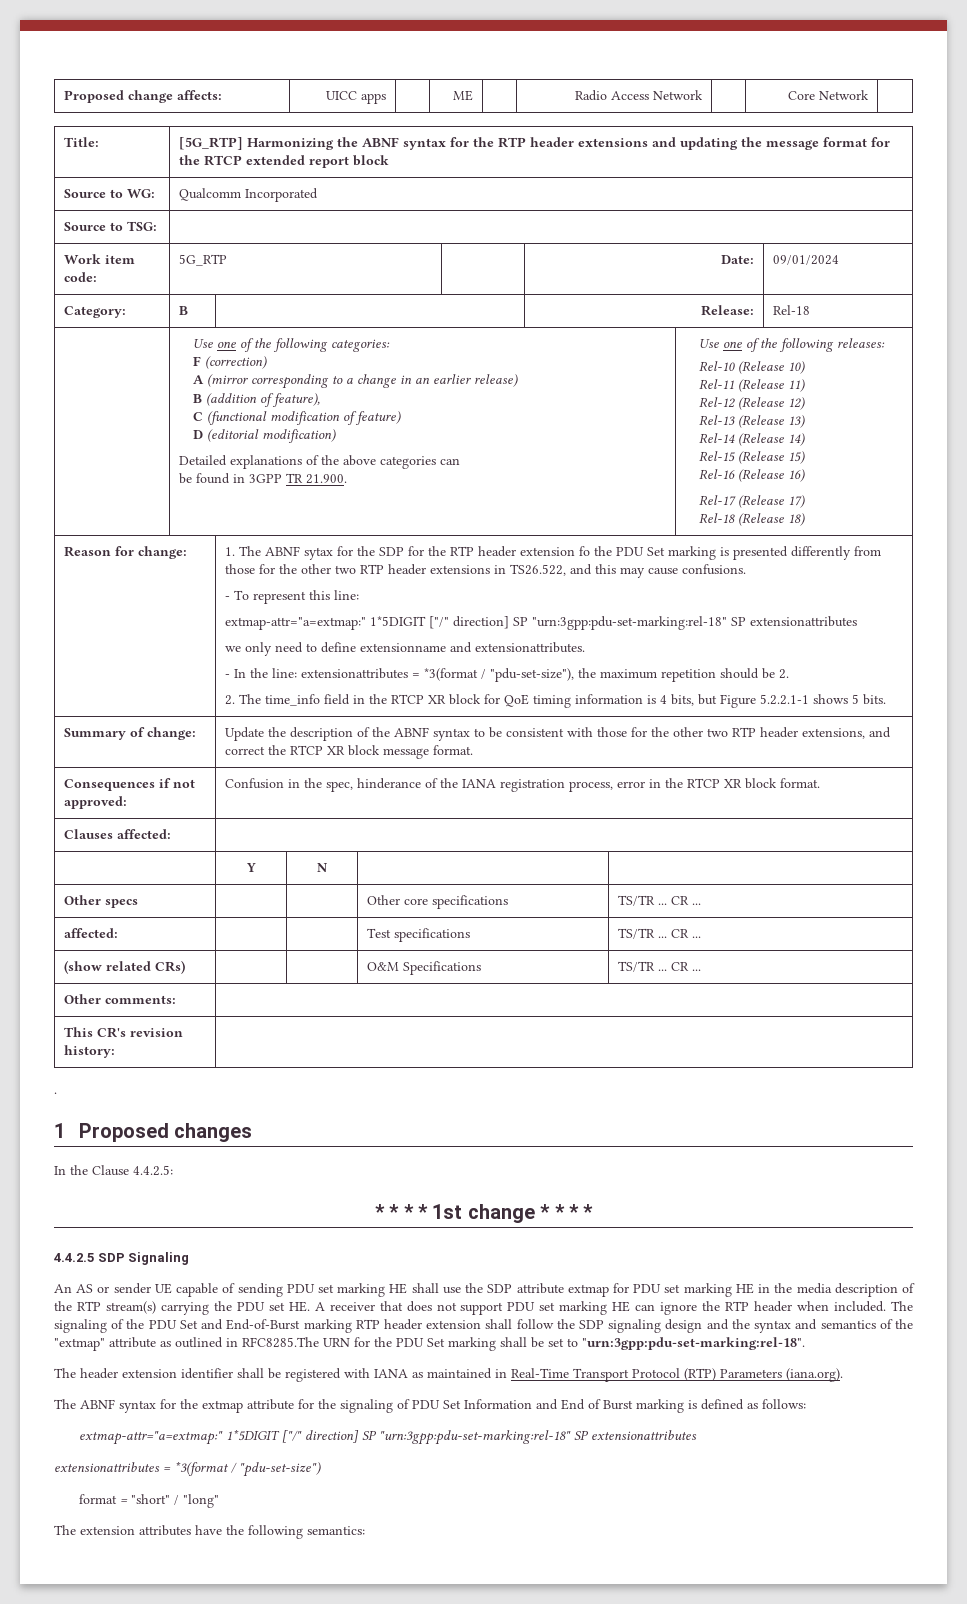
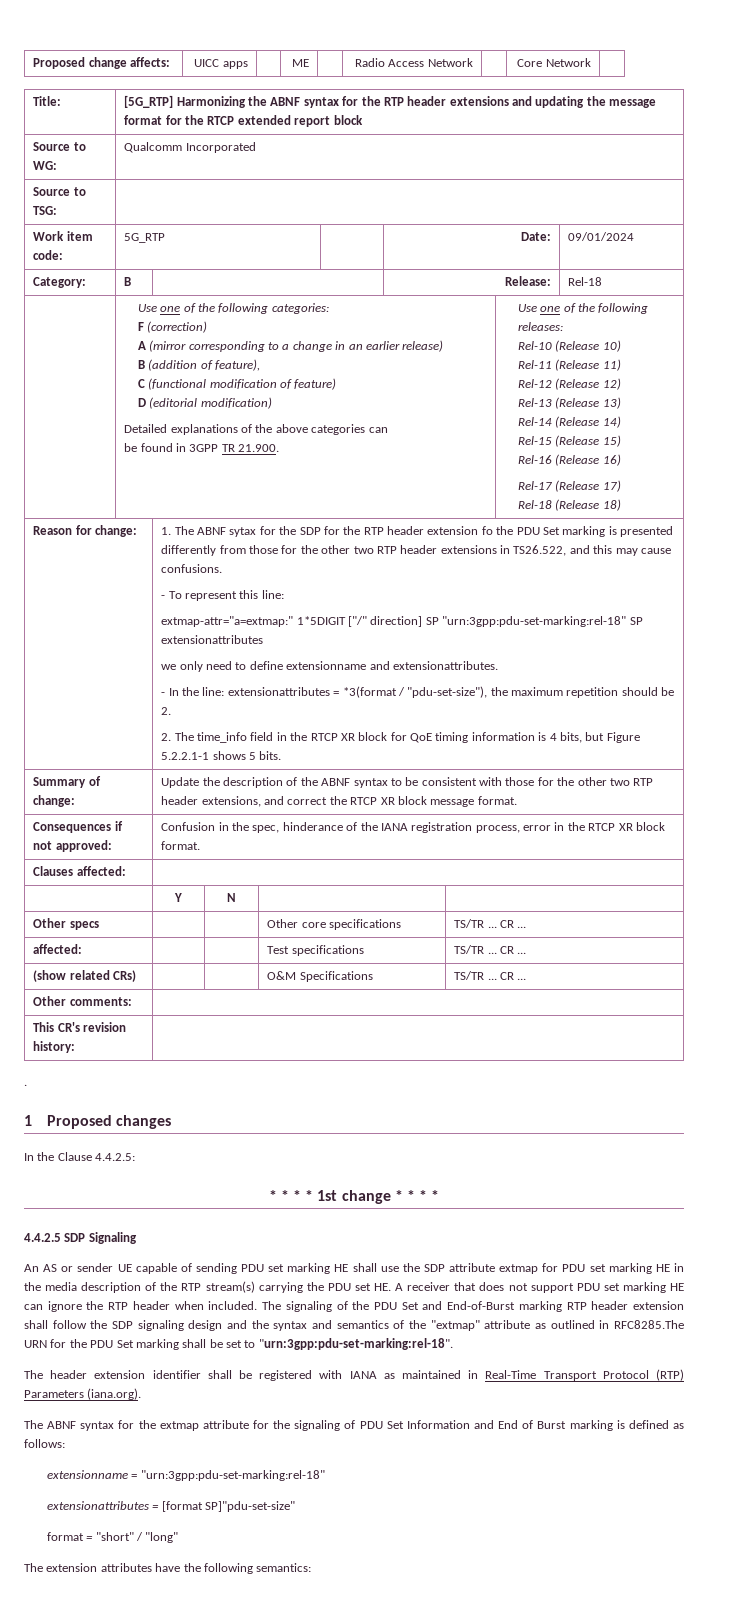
[78,1429,697,1445] [54,1461,321,1477] extmap-attr="a=extmap:" 1*5DIGIT ["/" direction] SP "urn:3gpp:pdu-set-marking:rel-18" SP extensionattributes // extensionattributes = *3(format / "pdu-set-size") -> [46,1470,325,1481] [46,1501,296,1512] extensionname = "urn:3gpp:pdu-set-marking:rel-18" // extensionattributes = [format SP]"pdu-set-size"

